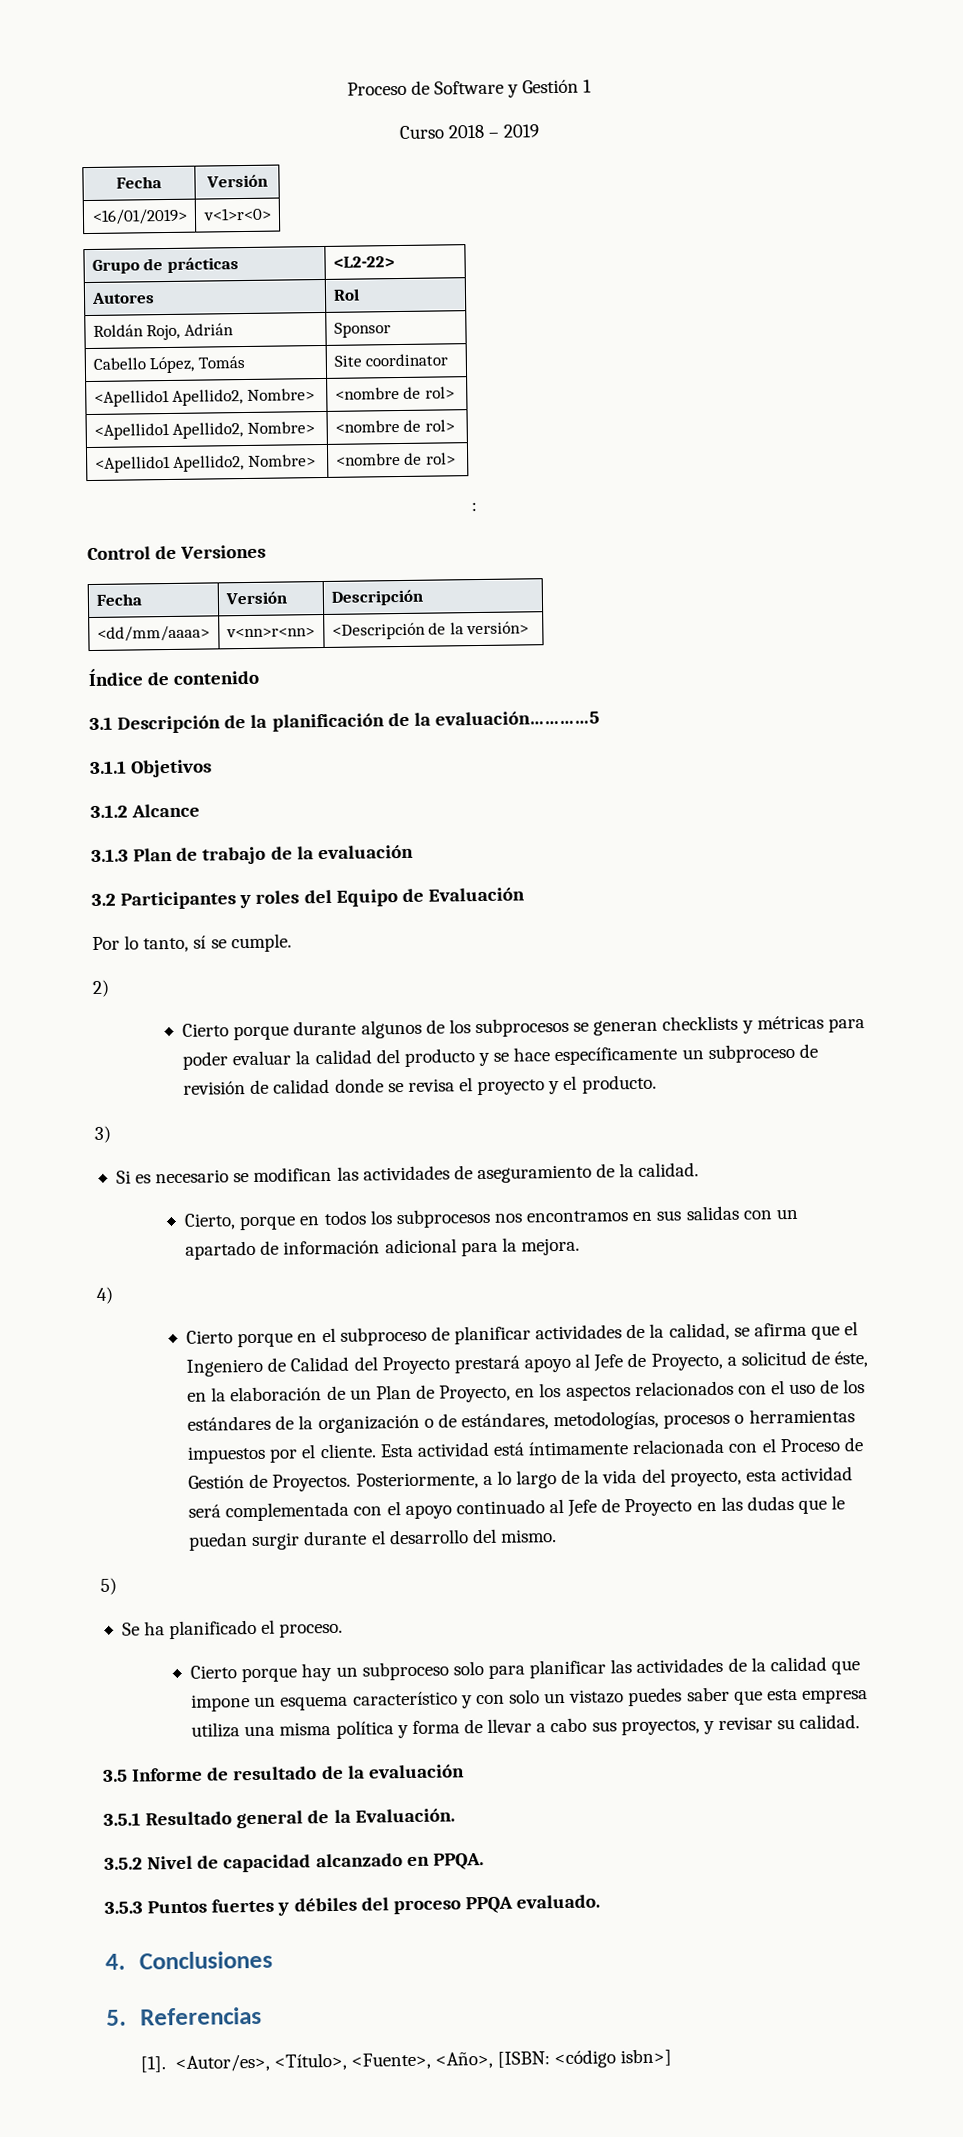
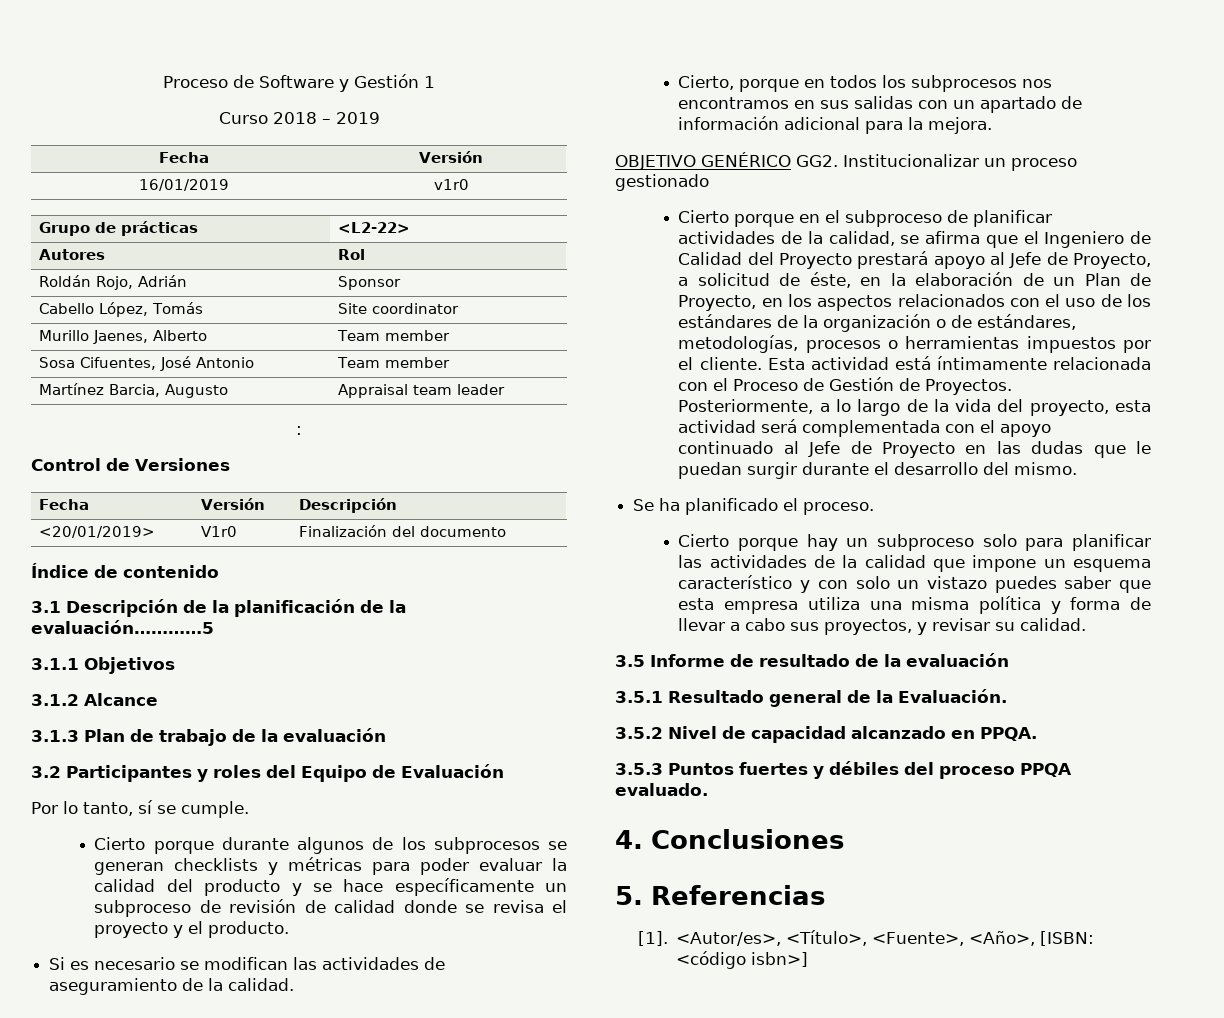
[91,208,188,225] [202,207,272,221] <16/01/2019> | v<1>r<0> -> [138,179,229,191] [433,179,469,190] 16/01/2019 | v1r0
[93,388,315,407] [334,386,455,400] [93,421,315,440] [334,419,455,433] [94,454,316,473] [335,452,456,466] <Apellido1 Apellido2, Nombre> | <nombre de rol> // <Apellido1 Apellido2, Nombre> | <nombre de rol> // <Apellido1 Apellido2, Nombre> | <nombre de rol> -> [38,330,207,344] [336,330,450,341] [38,356,254,371] [336,357,450,368] [38,383,228,398] [337,384,505,398] Murillo Jaenes, Alberto | Team member // Sosa Cifuentes, José Antonio | Team member // Martínez Barcia, Augusto | Appraisal team leader
[96,625,210,642] [225,627,315,638] [331,621,530,640] <dd/mm/aaaa> | v<nn>r<nn> | <Descripción de la versión> -> [38,526,155,538] [200,526,237,537] [298,525,506,537] <20/01/2019> | V1r0 | Finalización del documento
[92,979,110,998] // 2) -> (249, 809) none
[94,1125,111,1143] // 3) -> (290, 929) none
[96,1286,114,1304] 4) -> [615,152,1077,171] [615,174,709,191] OBJETIVO GENÉRICO GG2. Institucionalizar un proceso gestionado
[100,1577,117,1595] // 5) -> (1078, 468) none

